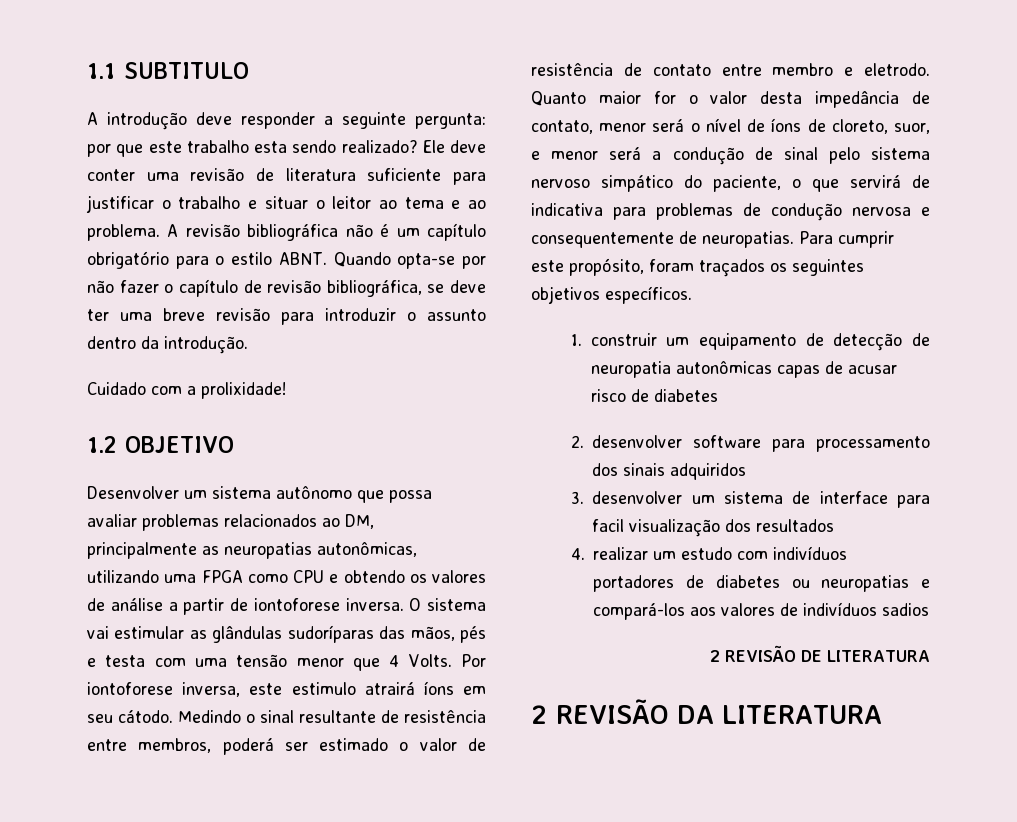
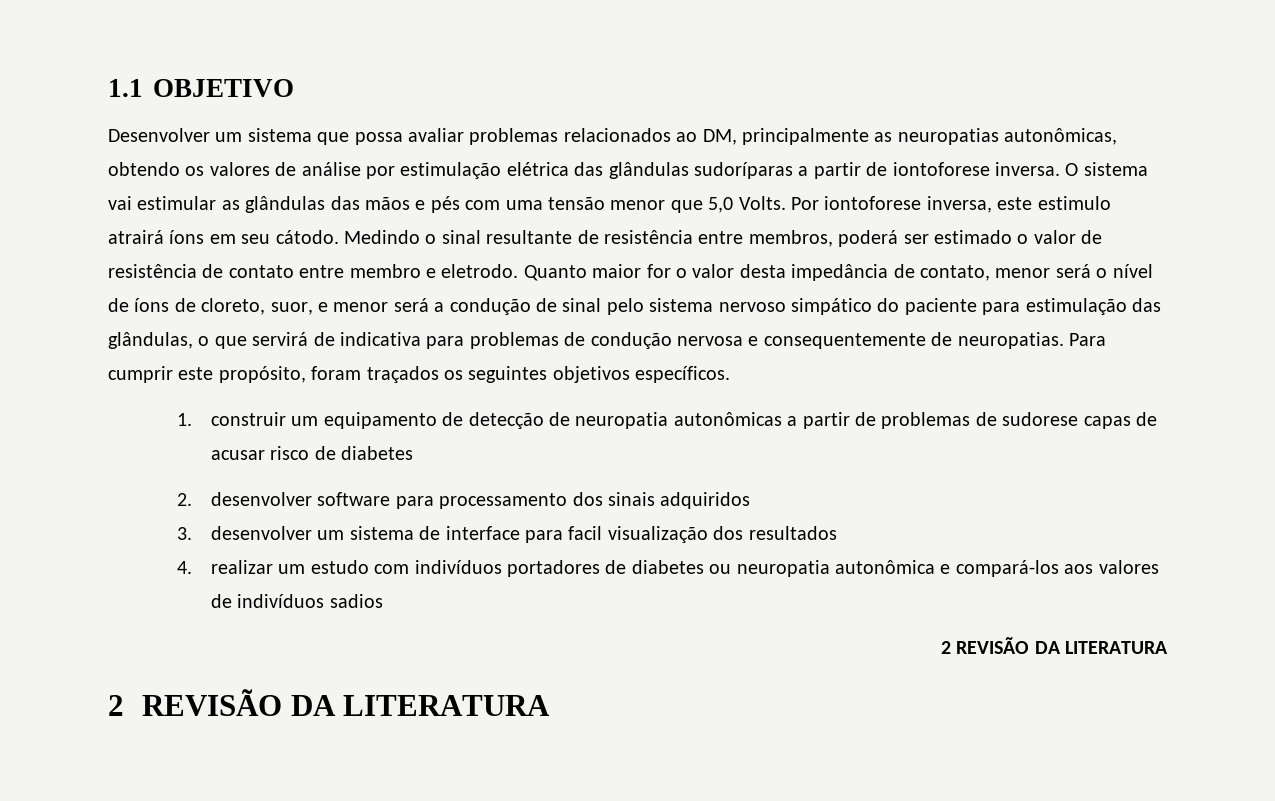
[123,62,249,79] [87,112,486,130] [87,140,486,157] [87,168,486,185] [86,195,486,213] [87,223,487,241] [87,251,486,269] [87,279,486,297] [87,308,486,325] [87,336,248,354] [87,382,286,399] [87,436,116,453] SUBTITULO // A introdução deve responder a seguinte pergunta: por que este trabalho esta sendo realizado? Ele deve conter uma revisão de literatura suficiente para justificar o trabalho e situar o leitor ao tema e ao problema. A revisão bibliográfica não é um capítulo obrigatório para o estilo ABNT. Quando opta-se por não fazer o capítulo de revisão bibliográfica, se deve ter uma breve revisão para introduzir o assunto dentro da introdução. // Cuidado com a prolixidade! // 1.2 -> (143, 88) none
[276,486,352,499] autônomo -> (312, 135) none
[87,570,339,583] utilizando uma FPGA como CPU e -> (1118, 136) none
(163, 604) none -> [366,162,793,179] por estimulação elétrica das glândulas sudoríparas
[287,625,486,643] [87,655,146,667] sudoríparas das mãos, pés e testa -> [330,196,460,213] das mãos e pés
[389,655,400,667] 4 -> [708,197,734,213] 5,0
[713,175,781,192] paciente, -> [904,298,1161,315] [108,332,193,349] paciente para estimulação das glândulas,
(772, 367) none -> [787,412,1079,429] a partir de problemas de sudorese
[821,575,910,592] neuropatias -> [736,560,935,577] neuropatia autonômica
[801,650,822,662] DE -> [1034,641,1061,654] DA

